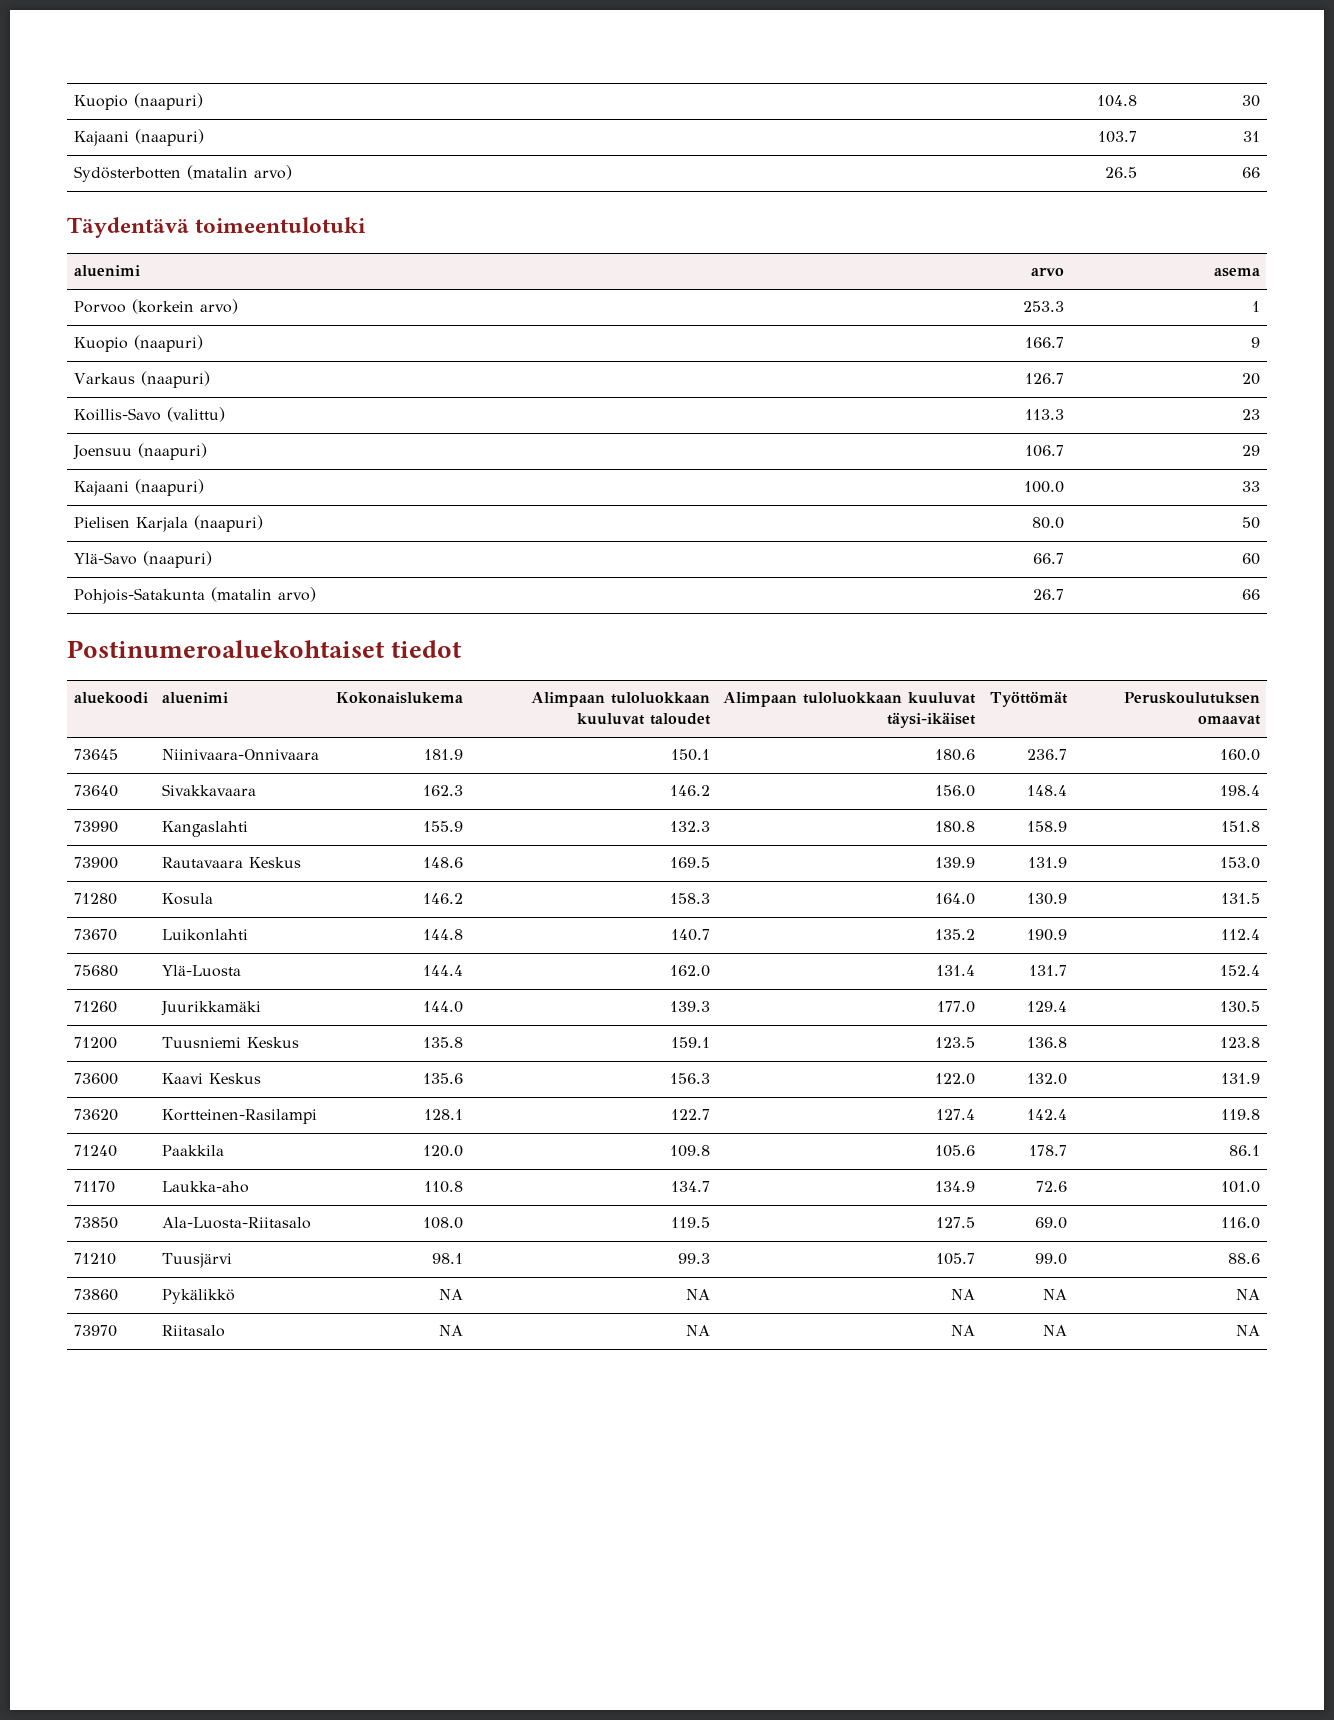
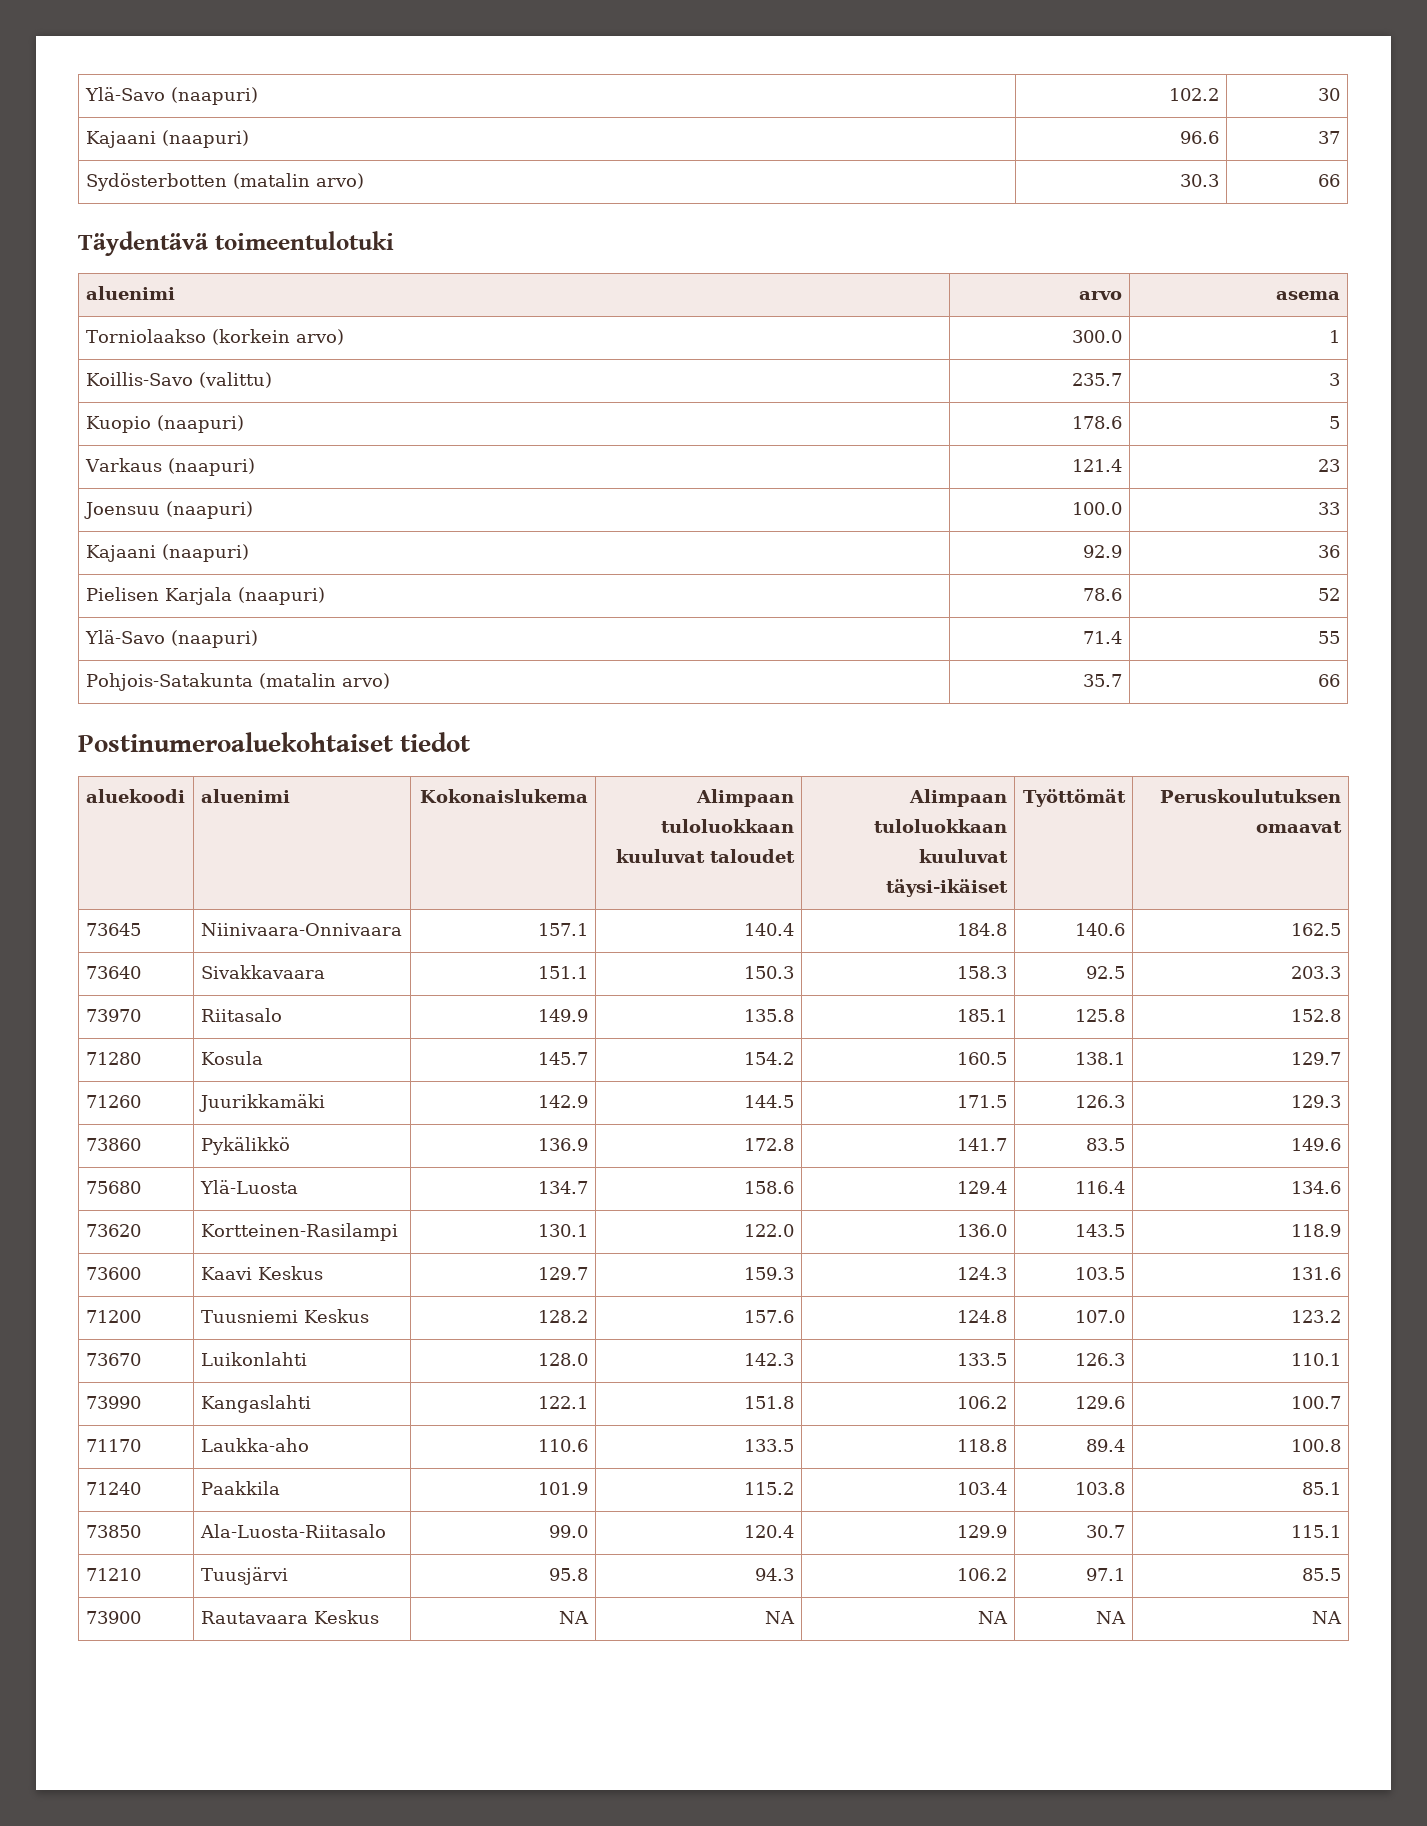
[73,93,203,110] [1097,95,1138,107] Kuopio (naapuri) | 104.8 -> [84,87,258,105] [1169,88,1220,101] Ylä-Savo (naapuri) | 102.2
[1098,131,1138,143] [1243,131,1261,142] 103.7 | 31 -> [1180,131,1220,144] [1318,131,1341,144] 96.6 | 37
[1105,167,1138,178] 26.5 -> [1180,174,1220,187] 30.3
[73,301,126,313] Porvoo -> [85,329,206,343] Torniolaakso
[1023,301,1065,312] [1252,301,1261,312] [73,335,203,352] [1025,337,1065,348] [1251,337,1261,348] 253.3 | 1 // Kuopio (naapuri) | 166.7 | 9 -> [1072,330,1123,343] [1329,330,1341,343] [85,372,272,388] [1072,373,1123,386] [1329,373,1341,386] [85,415,244,433] [1072,416,1123,429] [1329,416,1341,429] 300.0 | 1 // Koillis-Savo (valittu) | 235.7 | 3 // Kuopio (naapuri) | 178.6 | 5
[1025,373,1065,384] [1242,373,1261,385] [73,407,225,422] [1025,409,1065,420] 126.7 | 20 // Koillis-Savo (valittu) | 113.3 -> [1072,459,1123,472] 121.4
[1025,445,1065,457] [1242,445,1261,456] [73,479,204,496] [1024,481,1065,493] [1242,481,1261,492] 106.7 | 29 // Kajaani (naapuri) | 100.0 | 33 -> [1072,502,1123,515] [1318,502,1341,515] [85,544,249,562] [1083,545,1123,558] [1318,545,1341,558] 100.0 | 33 // Kajaani (naapuri) | 92.9 | 36
[1032,517,1065,529] [1242,517,1261,529] [73,551,212,568] [1033,553,1065,564] [1242,553,1261,565] 80.0 | 50 // Ylä-Savo (naapuri) | 66.7 | 60 -> [1083,588,1123,601] [1318,588,1341,601] [84,630,258,648] [1083,631,1123,644] [1318,631,1341,644] 78.6 | 52 // Ylä-Savo (naapuri) | 71.4 | 55
[1033,589,1065,600] 26.7 -> [1083,674,1123,687] 35.7
[424,749,464,760] [671,749,711,761] [935,749,976,761] [1027,749,1068,760] [1220,749,1261,761] [73,785,118,797] [161,784,256,796] [423,785,464,796] [670,785,711,796] [935,785,976,797] [1027,785,1068,796] [1220,785,1261,796] [73,821,118,833] [161,821,248,837] [423,821,464,832] [670,821,711,832] [935,821,976,833] [1027,821,1068,832] [1221,821,1261,832] [73,857,118,869] [161,857,301,868] [423,857,464,868] [670,857,711,868] [935,857,976,868] [1028,857,1068,868] [1220,857,1261,869] [73,893,117,905] [161,893,213,905] [423,893,464,904] [670,893,711,904] [935,893,976,905] [1027,893,1068,905] [1221,893,1261,904] [73,929,117,941] [161,929,248,941] [423,929,464,940] [671,929,711,941] [935,929,976,940] [1027,929,1068,941] [1221,929,1261,940] [73,965,118,977] [161,965,241,977] [423,965,464,976] [670,965,711,977] [936,965,976,976] [1029,965,1068,976] [1220,965,1261,976] [73,1001,117,1013] [160,1001,261,1016] [423,1001,464,1013] [670,1001,711,1012] [937,1001,976,1013] [1027,1001,1068,1012] [1220,1001,1261,1013] [73,1037,117,1049] [161,1037,299,1048] [423,1037,464,1048] [671,1037,711,1048] [935,1037,976,1048] [1027,1037,1068,1048] [1220,1037,1261,1048] [73,1073,118,1085] [161,1073,261,1084] [423,1073,464,1084] [670,1073,711,1084] [935,1073,976,1085] [1027,1073,1068,1085] [1221,1073,1261,1084] [73,1109,118,1121] [161,1109,317,1124] [424,1109,464,1120] [671,1109,711,1120] [936,1109,976,1120] [1027,1109,1068,1120] [1221,1109,1261,1120] [73,1145,117,1157] [161,1145,224,1156] [423,1145,464,1157] [670,1145,711,1157] [935,1145,976,1157] [1029,1145,1068,1156] [1229,1145,1261,1156] [73,1181,115,1193] [161,1181,249,1193] [424,1181,464,1193] [671,1181,711,1192] [935,1181,976,1192] [1036,1181,1068,1192] [1221,1181,1261,1193] [73,1217,118,1229] [161,1217,311,1229] [423,1217,464,1229] [671,1217,711,1228] [936,1217,976,1228] [1035,1217,1068,1229] [1221,1217,1261,1229] [73,1253,116,1265] [161,1253,232,1268] [432,1253,464,1264] [678,1253,711,1264] [936,1253,976,1265] [1035,1253,1068,1265] [1228,1253,1261,1264] [73,1289,118,1301] [161,1289,235,1304] [439,1289,464,1300] [686,1289,711,1300] [951,1289,976,1300] [1043,1289,1068,1300] [1236,1289,1261,1300] [73,1325,117,1337] [161,1325,225,1337] [439,1325,464,1336] [686,1325,711,1336] [951,1325,976,1336] [1043,1325,1068,1336] [1236,1325,1261,1336] 181.9 | 150.1 | 180.6 | 236.7 | 160.0 // 73640 | Sivakkavaara | 162.3 | 146.2 | 156.0 | 148.4 | 198.4 // 73990 | Kangaslahti | 155.9 | 132.3 | 180.8 | 158.9 | 151.8 // 73900 | Rautavaara Keskus | 148.6 | 169.5 | 139.9 | 131.9 | 153.0 // 71280 | Kosula | 146.2 | 158.3 | 164.0 | 130.9 | 131.5 // 73670 | Luikonlahti | 144.8 | 140.7 | 135.2 | 190.9 | 112.4 // 75680 | Ylä-Luosta | 144.4 | 162.0 | 131.4 | 131.7 | 152.4 // 71260 | Juurikkamäki | 144.0 | 139.3 | 177.0 | 129.4 | 130.5 // 71200 | Tuusniemi Keskus | 135.8 | 159.1 | 123.5 | 136.8 | 123.8 // 73600 | Kaavi Keskus | 135.6 | 156.3 | 122.0 | 132.0 | 131.9 // 73620 | Kortteinen-Rasilampi | 128.1 | 122.7 | 127.4 | 142.4 | 119.8 // 71240 | Paakkila | 120.0 | 109.8 | 105.6 | 178.7 | 86.1 // 71170 | Laukka-aho | 110.8 | 134.7 | 134.9 | 72.6 | 101.0 // 73850 | Ala-Luosta-Riitasalo | 108.0 | 119.5 | 127.5 | 69.0 | 116.0 // 71210 | Tuusjärvi | 98.1 | 99.3 | 105.7 | 99.0 | 88.6 // 73860 | Pykälikkö | NA | NA | NA | NA | NA // 73970 | Riitasalo | NA | NA | NA | NA | NA -> [538,923,589,936] [744,923,795,936] [957,923,1008,936] [1075,923,1126,936] [1291,923,1342,936] [85,966,141,979] [200,965,325,979] [538,966,589,979] [744,966,795,979] [957,966,1008,979] [1086,966,1126,979] [1291,966,1342,979] [85,1009,141,1022] [200,1008,282,1022] [538,1009,589,1022] [744,1009,795,1022] [957,1009,1008,1022] [1075,1009,1126,1022] [1291,1009,1342,1022] [85,1052,141,1065] [200,1051,263,1065] [538,1052,589,1065] [744,1052,795,1065] [957,1052,1008,1065] [1075,1052,1126,1065] [1291,1052,1342,1065] [85,1095,141,1108] [198,1094,325,1112] [538,1095,589,1108] [744,1095,795,1108] [957,1095,1008,1108] [1075,1095,1126,1108] [1291,1095,1342,1108] [85,1138,141,1151] [200,1137,290,1155] [538,1138,589,1151] [744,1138,795,1151] [957,1138,1008,1151] [1086,1138,1126,1151] [1291,1138,1342,1151] [85,1181,141,1194] [199,1180,298,1194] [538,1181,589,1194] [744,1181,795,1194] [957,1181,1008,1194] [1075,1181,1126,1194] [1291,1181,1342,1194] [85,1224,141,1237] [200,1223,398,1241] [538,1224,589,1237] [744,1224,795,1237] [957,1224,1008,1237] [1075,1224,1126,1237] [1291,1224,1342,1237] [85,1267,141,1280] [200,1266,323,1280] [538,1267,589,1280] [744,1267,795,1280] [957,1267,1008,1280] [1075,1267,1126,1280] [1291,1267,1342,1280] [85,1310,141,1323] [200,1309,369,1323] [538,1310,589,1323] [744,1310,795,1323] [957,1310,1008,1323] [1075,1310,1126,1323] [1291,1310,1342,1323] [85,1353,141,1366] [200,1352,307,1366] [538,1353,589,1366] [744,1353,795,1366] [957,1353,1008,1366] [1075,1353,1126,1366] [1291,1353,1342,1366] [85,1396,141,1409] [200,1395,311,1413] [538,1396,589,1409] [744,1396,795,1409] [957,1396,1008,1409] [1075,1396,1126,1409] [1291,1396,1342,1409] [85,1439,141,1452] [200,1438,309,1452] [538,1439,589,1452] [744,1439,795,1452] [957,1439,1008,1452] [1086,1439,1126,1452] [1291,1439,1342,1452] [85,1482,141,1495] [200,1481,280,1495] [538,1482,589,1495] [744,1482,795,1495] [957,1482,1008,1495] [1075,1482,1126,1495] [1302,1482,1342,1495] [85,1525,141,1538] [199,1524,386,1538] [549,1525,589,1538] [744,1525,795,1538] [957,1525,1008,1538] [1086,1525,1126,1538] [1291,1525,1342,1538] [85,1568,141,1581] [200,1567,288,1585] [549,1568,589,1581] [755,1568,795,1581] [957,1568,1008,1581] [1086,1568,1126,1581] [1302,1568,1342,1581] [85,1611,141,1624] [200,1610,379,1624] [559,1611,590,1624] [765,1611,796,1624] [978,1611,1009,1624] [1096,1611,1127,1624] [1312,1611,1343,1624] 157.1 | 140.4 | 184.8 | 140.6 | 162.5 // 73640 | Sivakkavaara | 151.1 | 150.3 | 158.3 | 92.5 | 203.3 // 73970 | Riitasalo | 149.9 | 135.8 | 185.1 | 125.8 | 152.8 // 71280 | Kosula | 145.7 | 154.2 | 160.5 | 138.1 | 129.7 // 71260 | Juurikkamäki | 142.9 | 144.5 | 171.5 | 126.3 | 129.3 // 73860 | Pykälikkö | 136.9 | 172.8 | 141.7 | 83.5 | 149.6 // 75680 | Ylä-Luosta | 134.7 | 158.6 | 129.4 | 116.4 | 134.6 // 73620 | Kortteinen-Rasilampi | 130.1 | 122.0 | 136.0 | 143.5 | 118.9 // 73600 | Kaavi Keskus | 129.7 | 159.3 | 124.3 | 103.5 | 131.6 // 71200 | Tuusniemi Keskus | 128.2 | 157.6 | 124.8 | 107.0 | 123.2 // 73670 | Luikonlahti | 128.0 | 142.3 | 133.5 | 126.3 | 110.1 // 73990 | Kangaslahti | 122.1 | 151.8 | 106.2 | 129.6 | 100.7 // 71170 | Laukka-aho | 110.6 | 133.5 | 118.8 | 89.4 | 100.8 // 71240 | Paakkila | 101.9 | 115.2 | 103.4 | 103.8 | 85.1 // 73850 | Ala-Luosta-Riitasalo | 99.0 | 120.4 | 129.9 | 30.7 | 115.1 // 71210 | Tuusjärvi | 95.8 | 94.3 | 106.2 | 97.1 | 85.5 // 73900 | Rautavaara Keskus | NA | NA | NA | NA | NA

